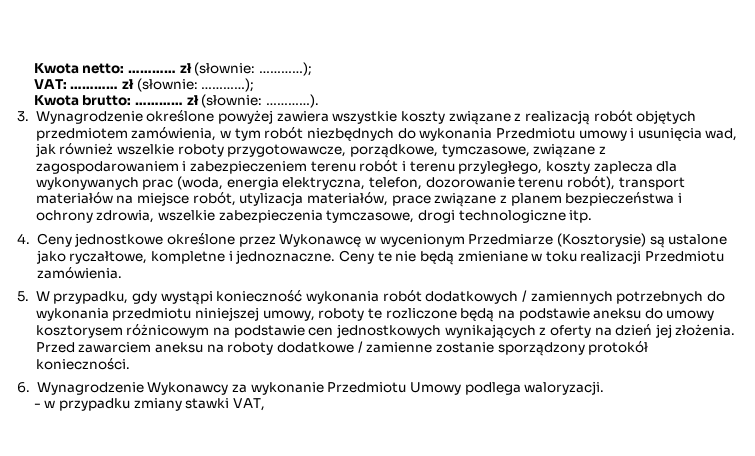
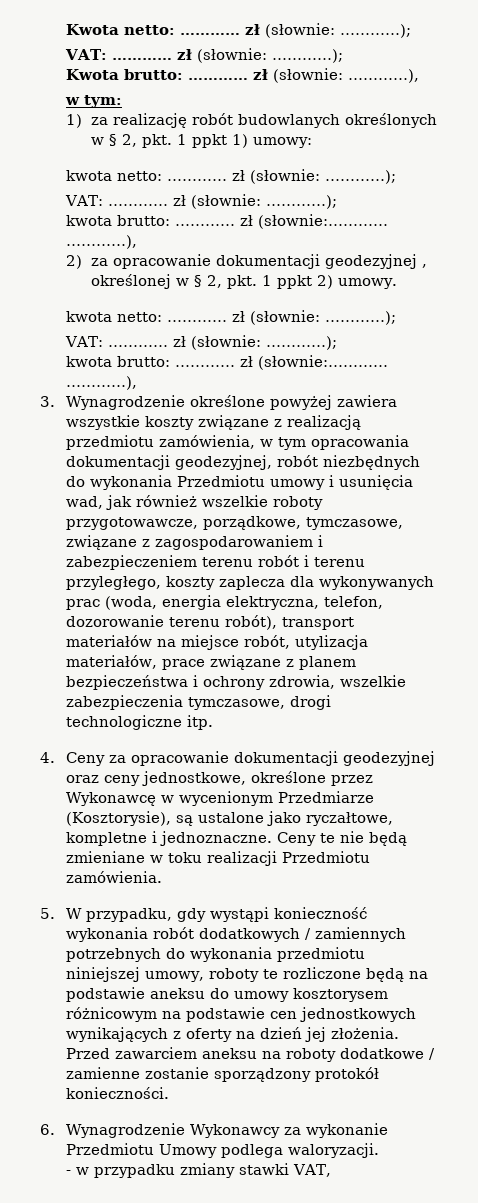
[265,94,319,108] …………). -> [347,69,419,83] [64,95,122,108] [65,113,438,128] [91,134,313,148] [65,169,396,184] [64,194,337,209] [65,214,388,229] [65,235,137,249] [65,254,428,269] [91,274,398,289] [65,310,396,325] [64,335,337,350] [65,355,388,370] [65,376,137,390] …………), // w tym: // 1) za realizację robót budowlanych określonych w § 2, pkt. 1 ppkt 1) umowy: // kwota netto: ………… zł (słownie: …………); // VAT: ………… zł (słownie: …………); // kwota brutto: ………… zł (słownie:………… …………), // 2) za opracowanie dokumentacji geodezyjnej , określonej w § 2, pkt. 1 ppkt 2) umowy. // kwota netto: ………… zł (słownie: …………); // VAT: ………… zł (słownie: …………); // kwota brutto: ………… zł (słownie:………… …………),
[593,110,697,124] [35,127,261,141] robót objętych przedmiotem zamówienia, w tym -> [65,435,409,450] [65,455,272,470] przedmiotu zamówienia, w tym opracowania dokumentacji geodezyjnej,
[74,233,164,247] jednostkowe -> [108,751,435,766] [65,771,246,786] za opracowanie dokumentacji geodezyjnej oraz ceny jednostkowe,
[556,233,646,247] (Kosztorysie) -> [65,811,171,826] (Kosztorysie),

